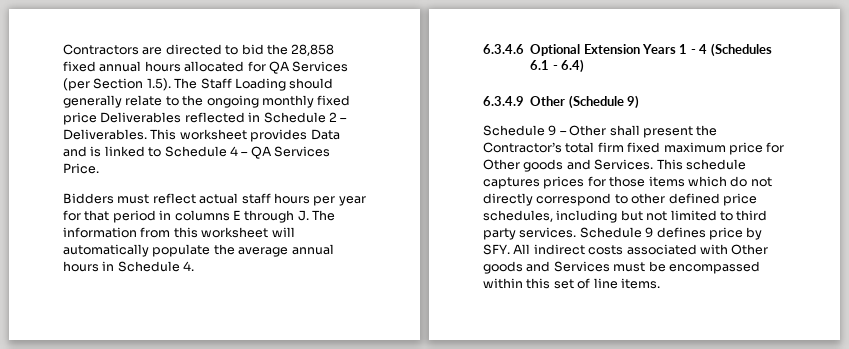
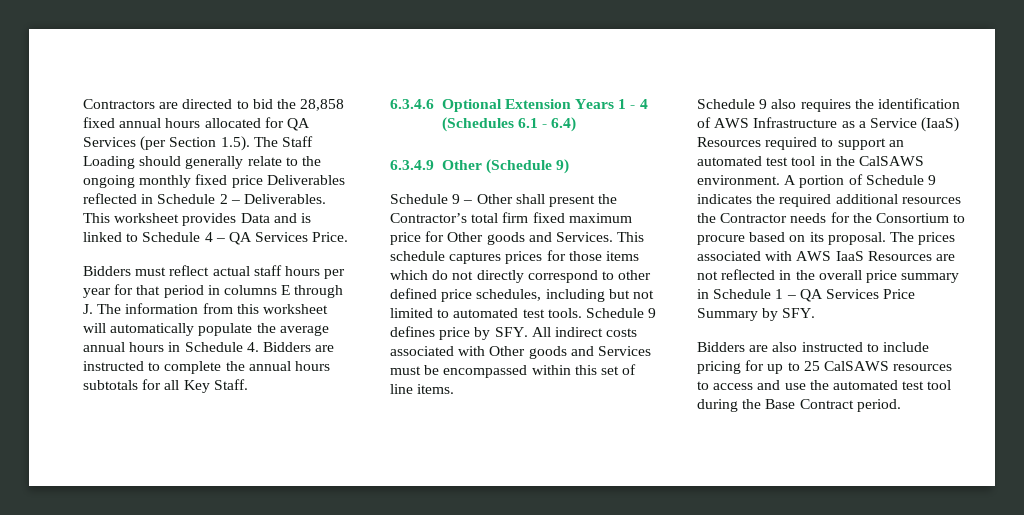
(195, 266) none -> [262,342,335,352] [83,361,330,374] [83,379,248,393] Bidders are instructed to complete the annual hours subtotals for all Key Staff.
[736,210,768,221] [483,227,577,240] third party services. -> [453,308,582,318] automated test tools.
(660, 283) none -> [697,98,960,112] [697,117,960,132] [697,137,904,150] [697,156,924,166] [697,174,936,188] [697,194,961,207] [697,212,966,223] [697,232,956,245] [697,251,955,261] [697,269,960,283] [697,289,916,302] [697,308,816,321] [697,342,929,352] [697,360,953,374] [697,380,952,390] [697,399,901,412] // Schedule 9 also requires the identification of AWS Infrastructure as a Service (IaaS) Resources required to support an automated test tool in the CalSAWS environment. A portion of Schedule 9 indicates the required additional resources the Contractor needs for the Consortium to procure based on its proposal. The prices associated with AWS IaaS Resources are not reflected in the overall price summary in Schedule 1 – QA Services Price Summary by SFY. // Bidders are also instructed to include pricing for up to 25 CalSAWS resources to access and use the automated test tool during the Base Contract period.

